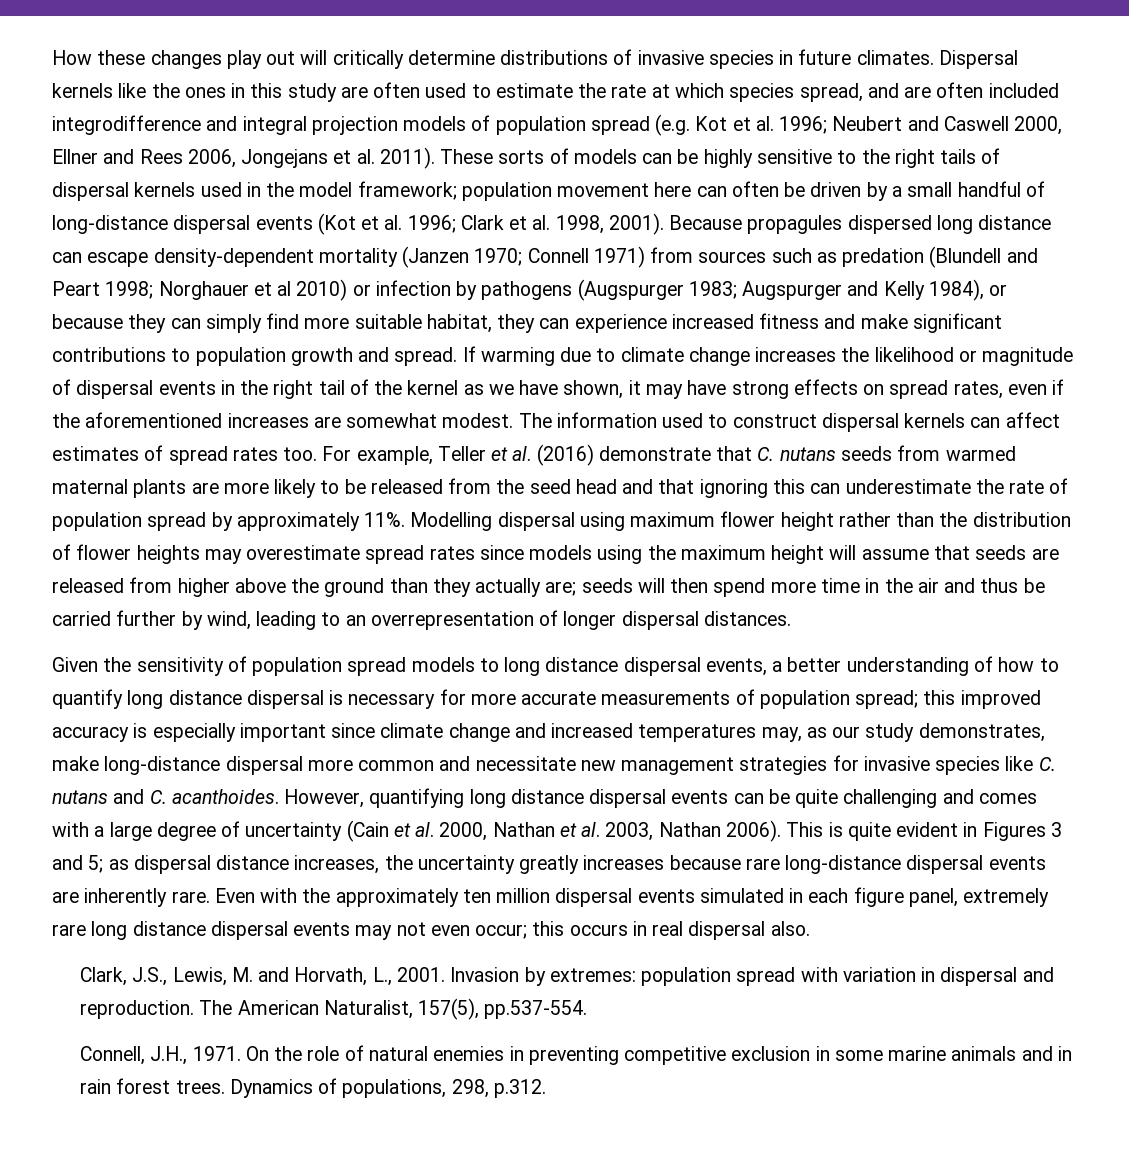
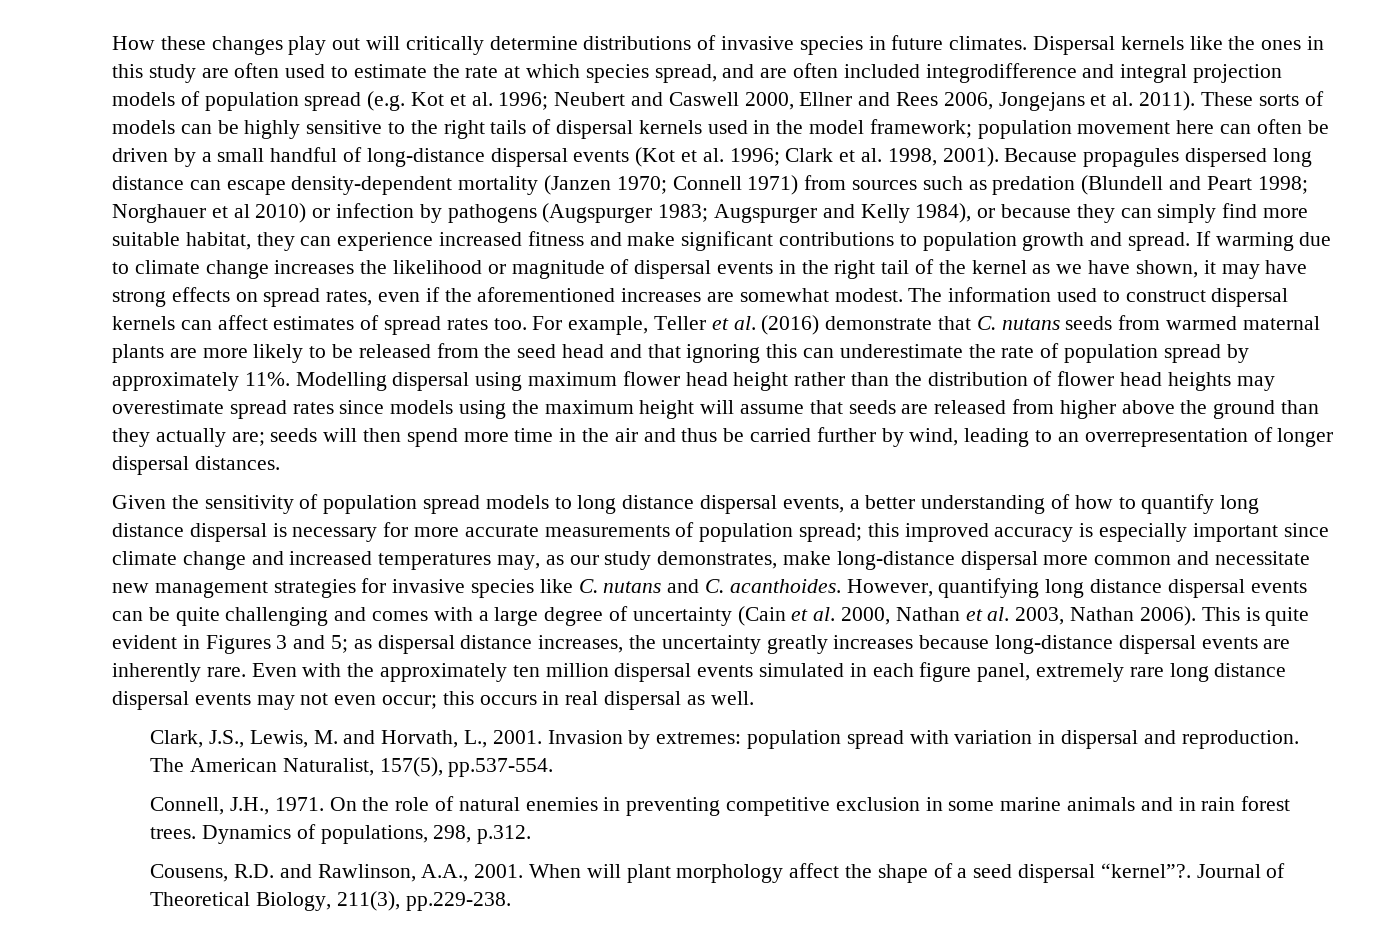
(776, 519) none -> [685,372,728,386] head
(132, 552) none -> [1120,372,1163,386] head
[745,858,780,870] rare -> (990, 642) none
[770,921,810,936] also. -> [686,691,754,705] as well.
(546, 1088) none -> [150,863,1286,883] [150,891,511,911] // Cousens, R.D. and Rawlinson, A.A., 2001. When will plant morphology affect the shape of a seed dispersal “kernel”?. Journal of Theoretical Biology, 211(3), pp.229-238.

